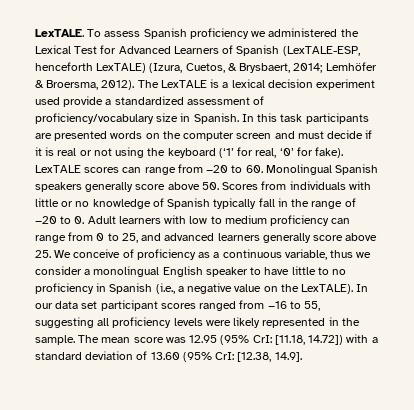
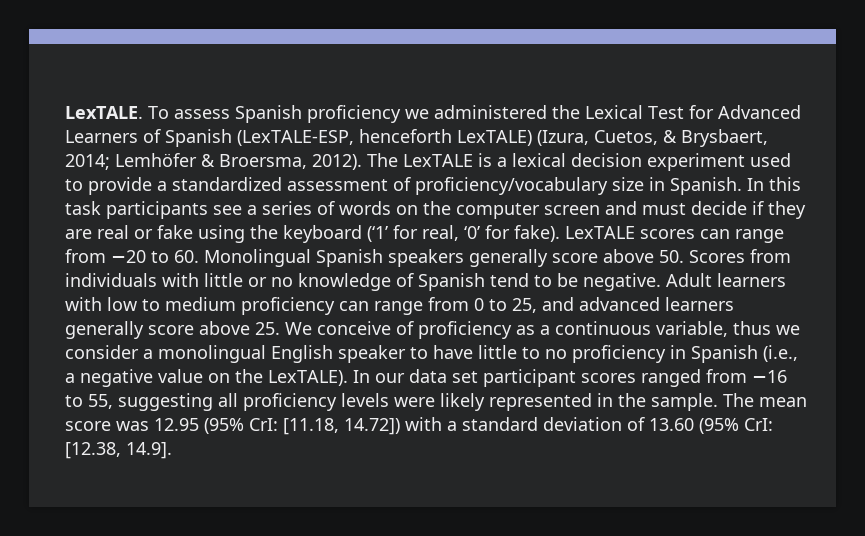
(60, 101) none -> [65,179,83,191] to
[35,131,108,141] are presented -> [213,201,335,215] see a series of
[35,147,55,156] it is -> [768,201,806,219] [65,229,92,239] they are
[93,148,112,156] not -> [157,225,193,239] fake
[213,198,356,209] [35,216,85,224] typically fall in the range of −20 to 0. -> [490,273,661,291] tend to be negative.

